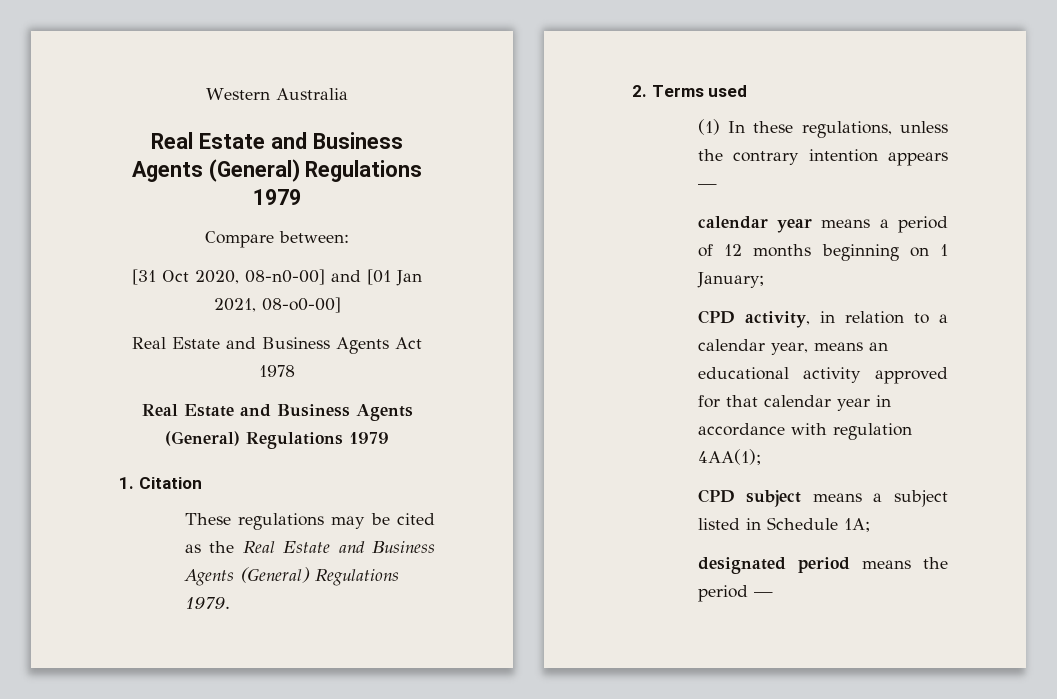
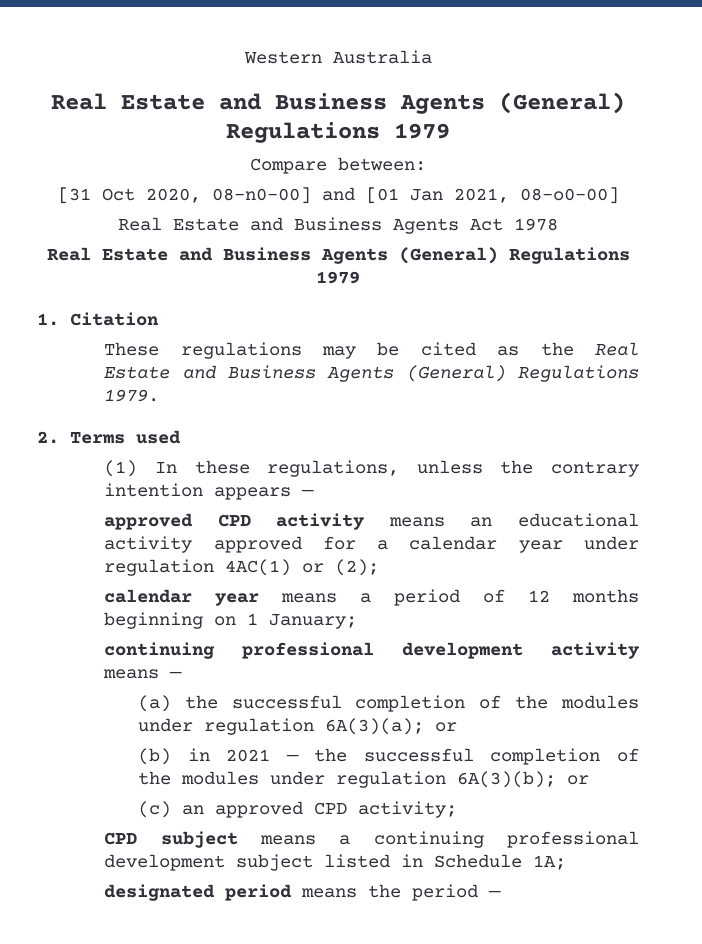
(717, 186) none -> [104,513,639,530] [104,536,639,553] [104,559,380,576] // approved CPD activity means an educational activity approved for a calendar year under regulation 4AC(1) or (2);
[697,310,948,328] [697,339,888,355] [697,367,948,384] [697,395,891,411] [697,423,912,440] [697,449,761,465] CPD activity, in relation to a calendar year, means an educational activity approved for that calendar year in accordance with regulation 4AA(1); -> [104,642,640,659] [103,669,183,679] [137,695,639,712] [137,718,457,735] [137,748,639,765] [137,771,589,788] [137,801,457,818] continuing professional development activity means — // (a) the successful completion of the modules under regulation 6A(3)(a); or // (b) in 2021 — the successful completion of the modules under regulation 6A(3)(b); or // (c) an approved CPD activity;
(883, 497) none -> [373,831,639,848] [104,854,226,871] continuing professional development

